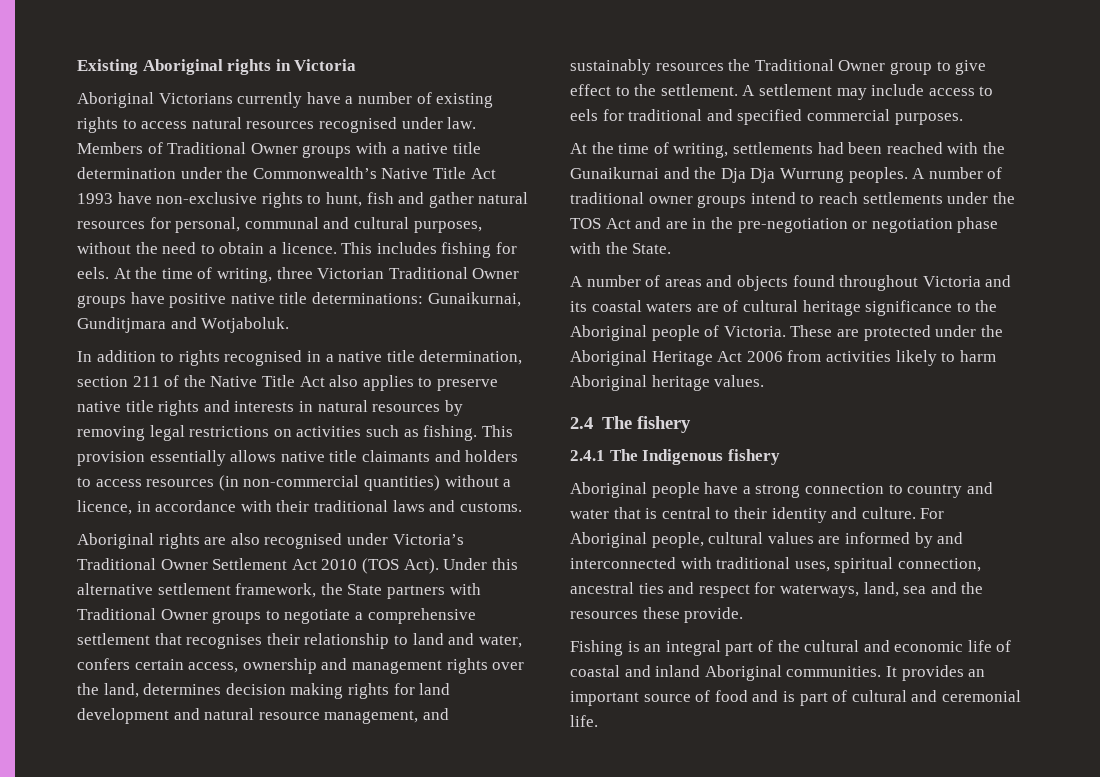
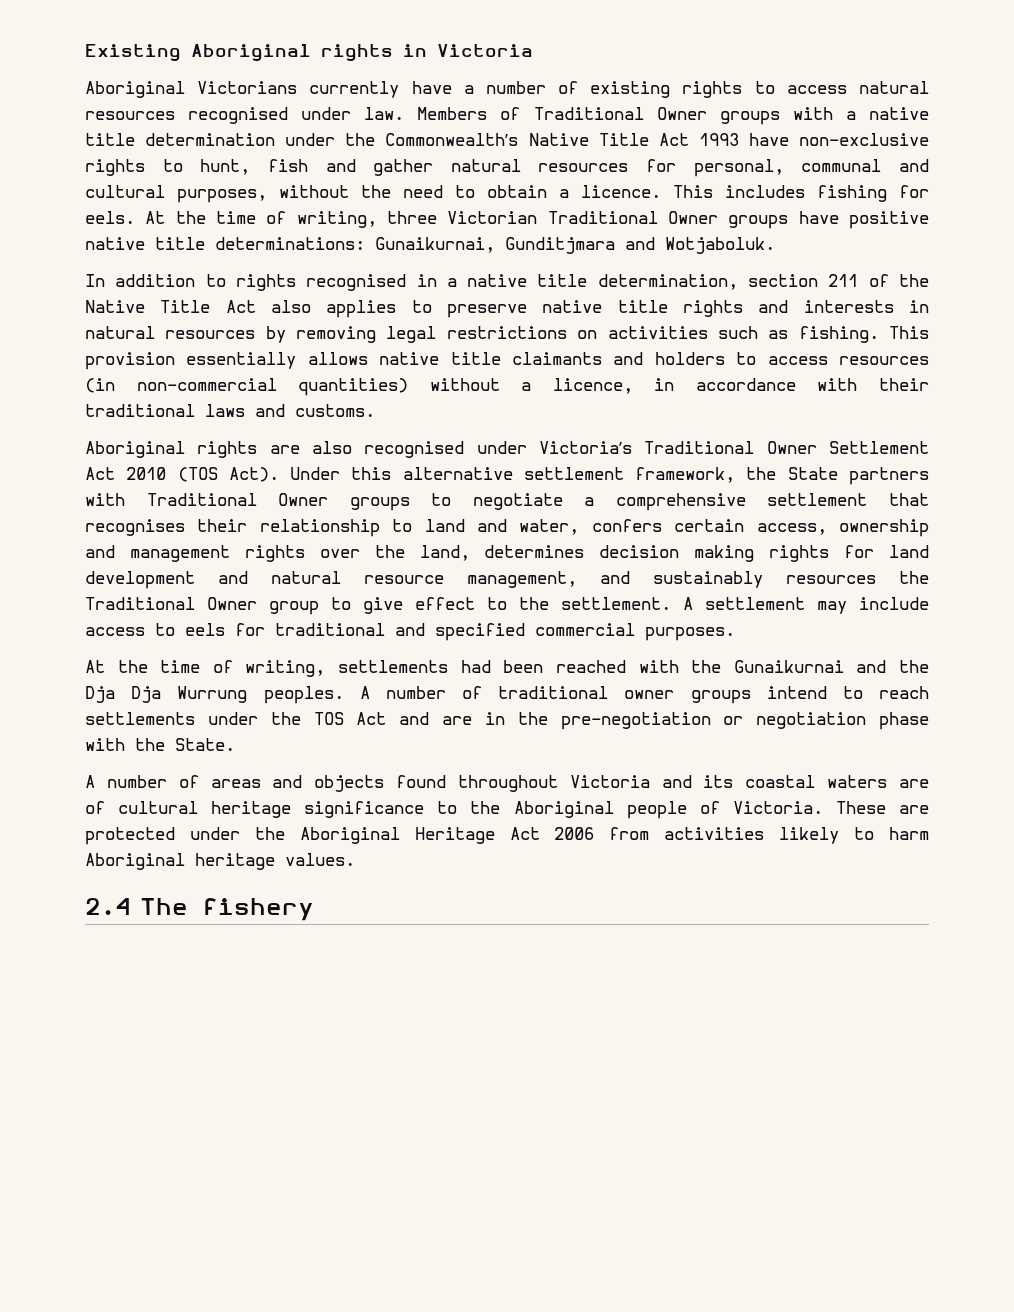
[570,449,780,465] [570,482,993,498] [570,507,945,523] [570,532,964,548] [570,557,981,573] [570,582,984,598] [570,607,744,623] [570,640,1012,656] [570,665,986,681] [570,690,1021,706] [570,715,598,727] // 2.4.1 The Indigenous fishery // Aboriginal people have a strong connection to country and water that is central to their identity and culture. For Aboriginal people, cultural values are informed by and interconnected with traditional uses, spiritual connection, ancestral ties and respect for waterways, land, sea and the resources these provide. // Fishing is an integral part of the cultural and economic life of coastal and inland Aboriginal communities. It provides an important source of food and is part of cultural and ceremonial life. -> (314, 909) none

